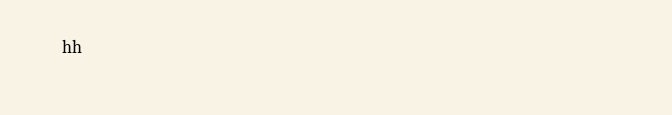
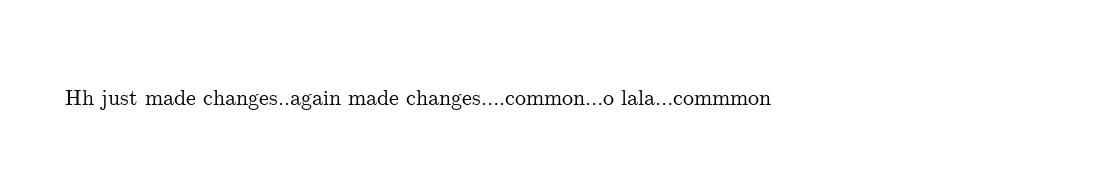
[62,39,82,53] hh -> [65,90,771,110] Hh just made changes..again made changes….common…o lala…commmon

